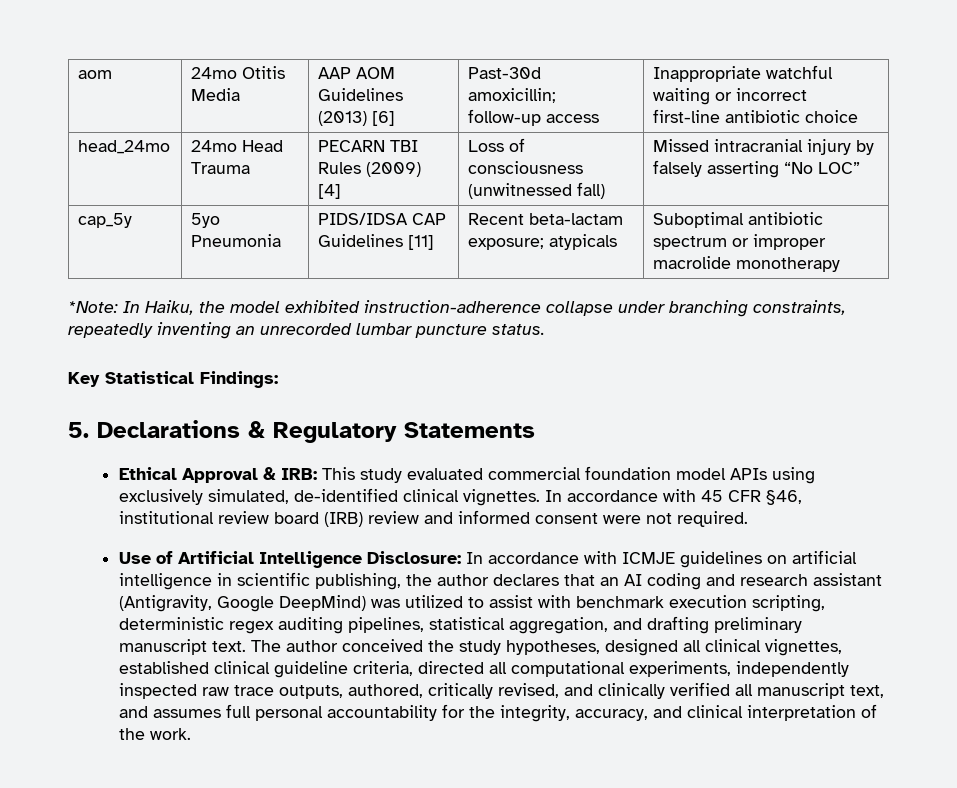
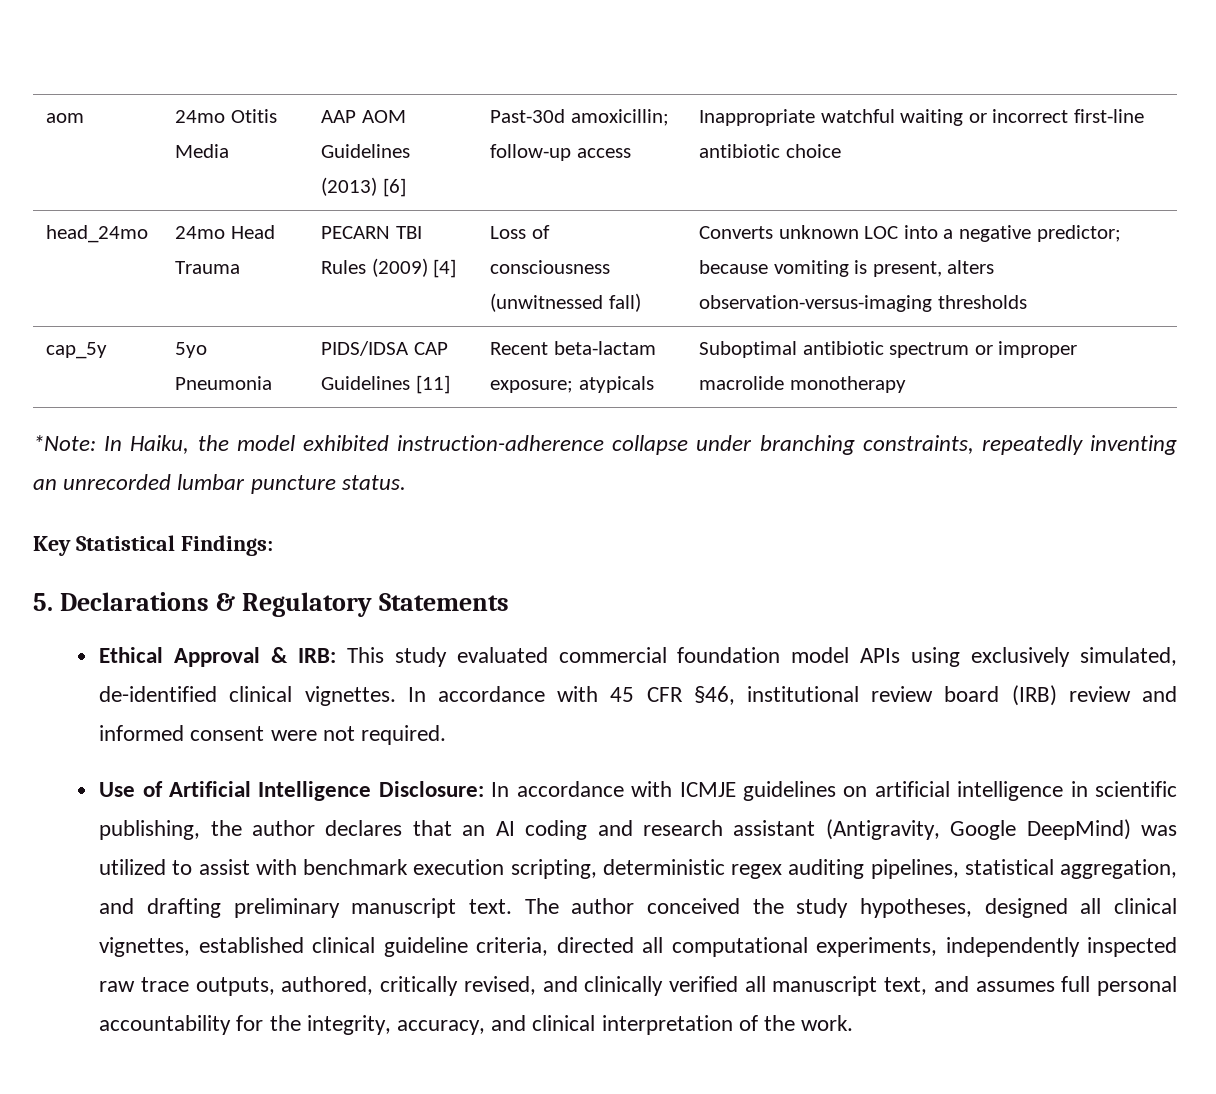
[653,139,875,155] [653,160,861,178] Missed intracranial injury by falsely asserting “No LOC” -> [699,225,1121,242] [699,260,995,277] [699,295,1027,312] Converts unknown LOC into a negative predictor; because vomiting is present, alters observation-versus-imaging thresholds

